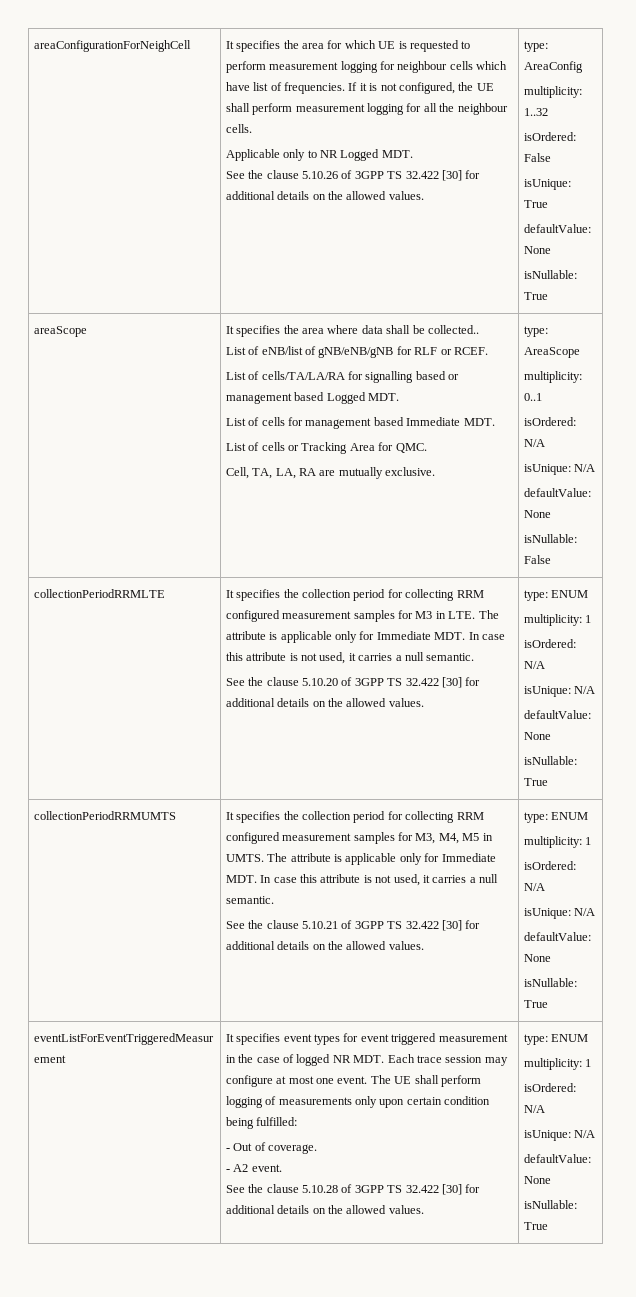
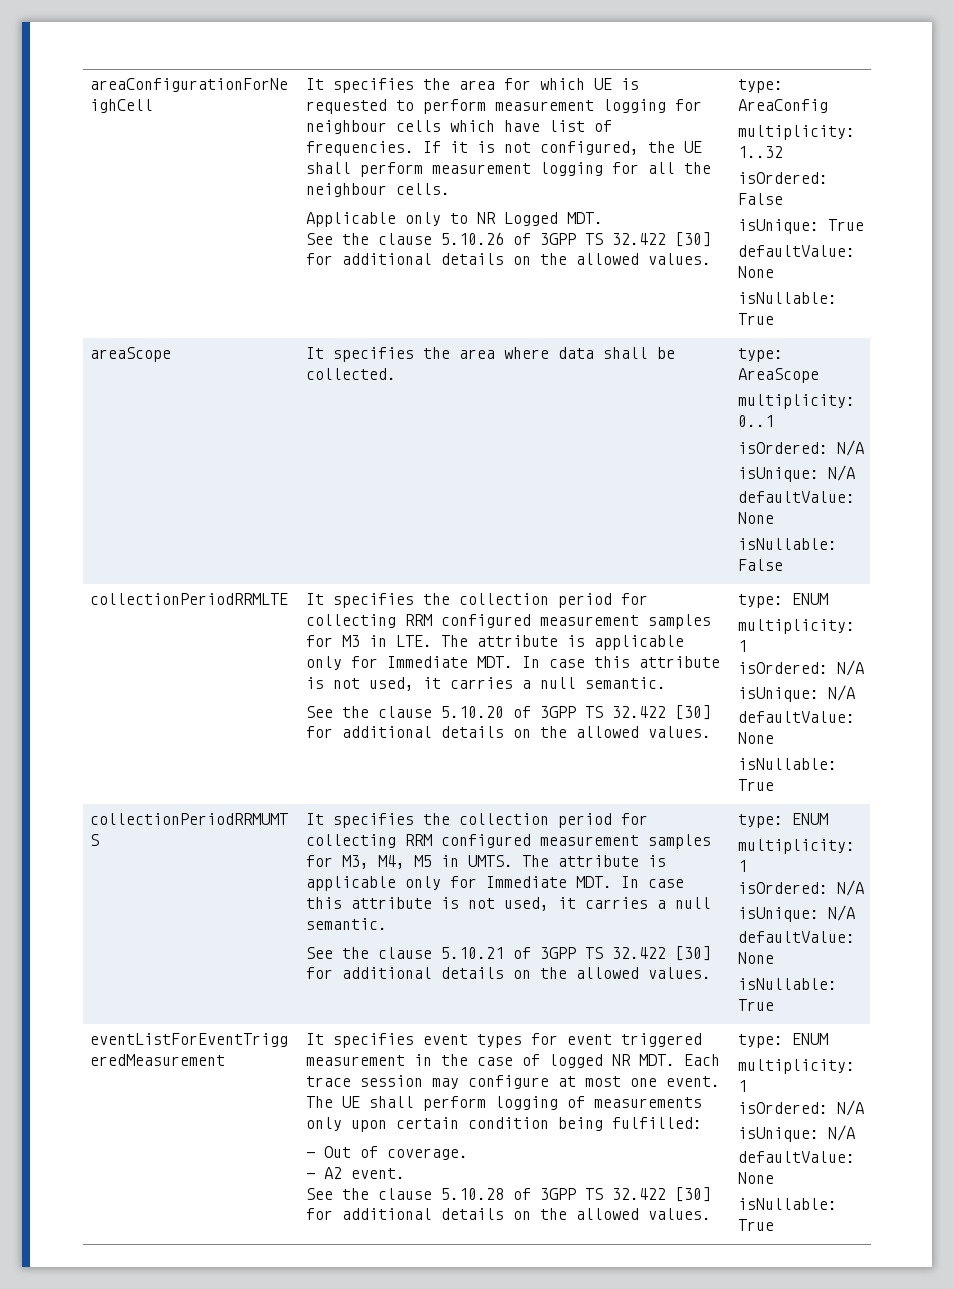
[427,325,479,334] [225,346,488,358] [225,371,460,383] [225,392,400,404] [225,417,495,429] [225,442,427,454] [225,467,436,479] collected.. // List of eNB/list of gNB/eNB/gNB for RLF or RCEF. // List of cells/TA/LA/RA for signalling based or management based Logged MDT. // List of cells for management based Immediate MDT. // List of cells or Tracking Area for QMC. // Cell, TA, LA, RA are mutually exclusive. -> [305,368,396,380] collected.

